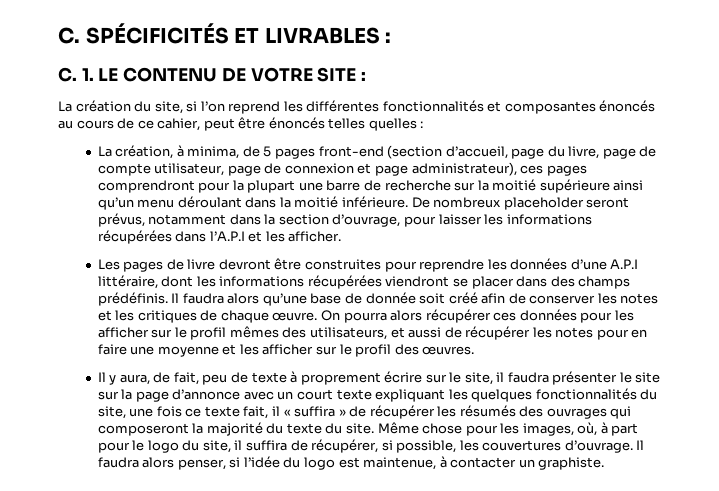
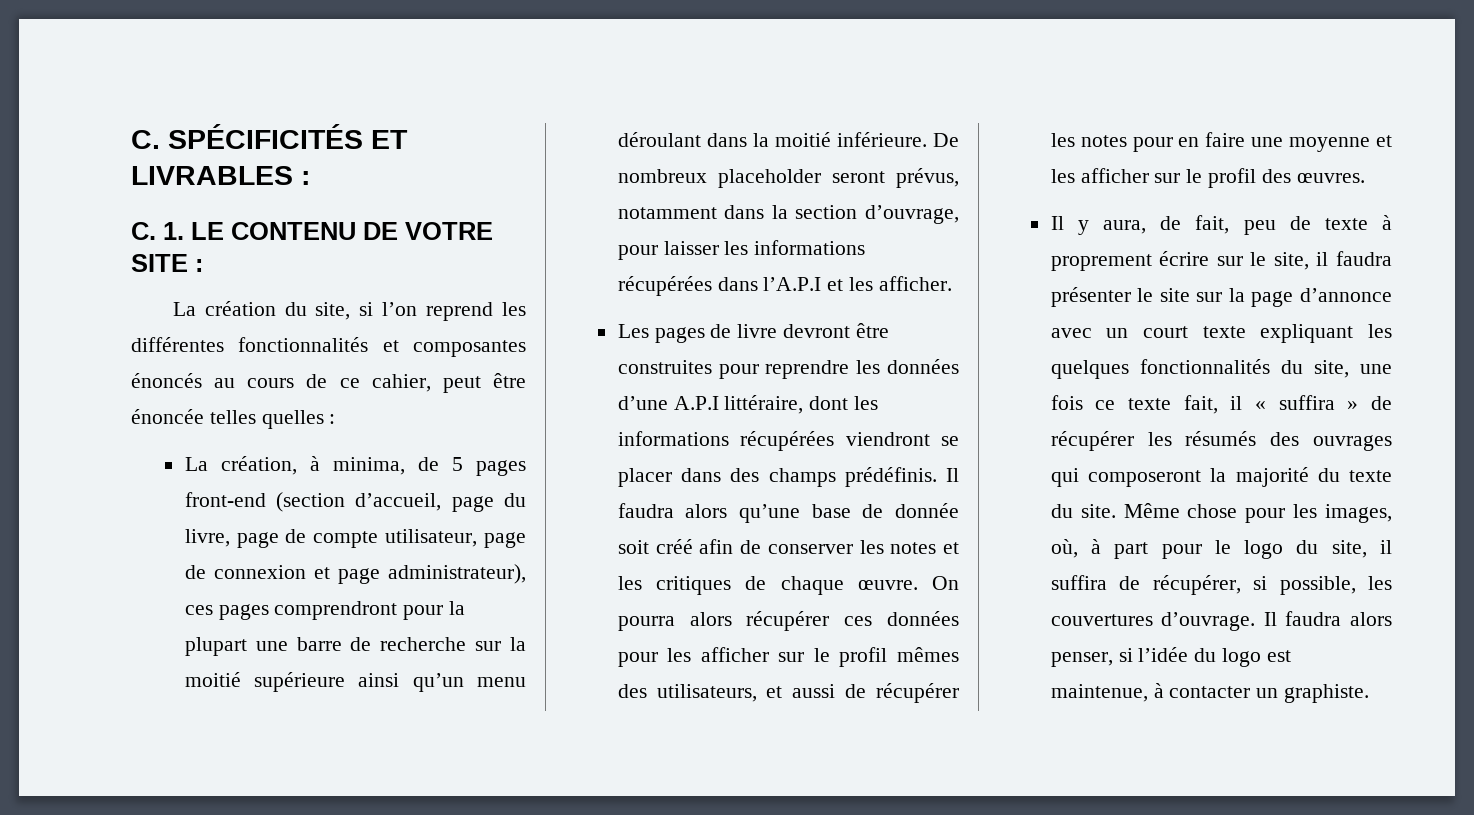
[268,117,325,129] énoncés -> [131,409,204,424] énoncée

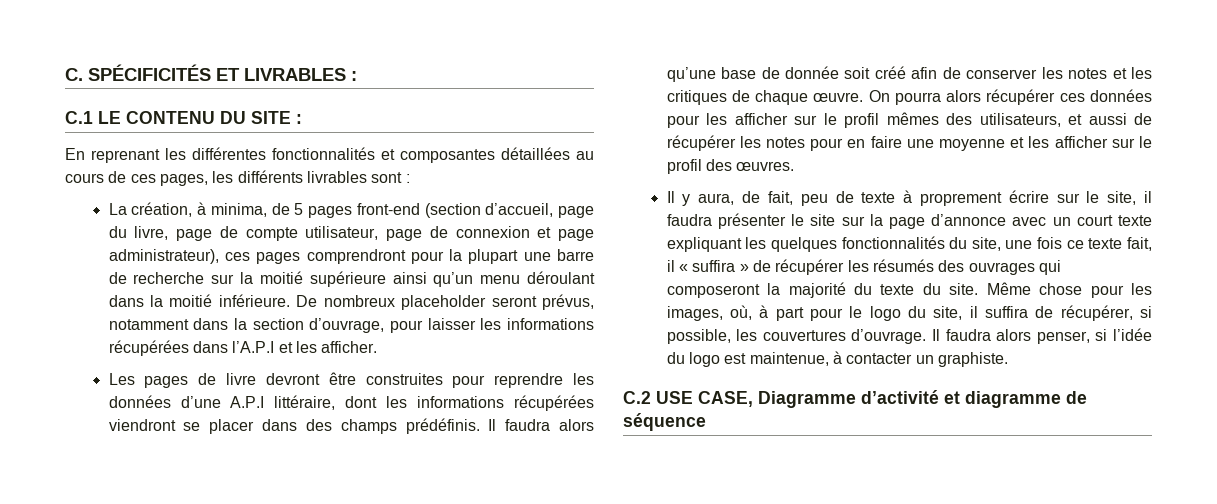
[131,222,493,240] [131,254,203,272] [172,301,494,321] C. 1. LE CONTENU DE VOTRE SITE : // La création du site, si l’on reprend -> [65,111,302,124] [65,148,160,163] C.1 LE CONTENU DU SITE : // En reprenant
[131,373,202,388] énoncés -> [501,147,570,160] détaillées
[339,373,526,393] [131,409,324,429] ce cahier, peut être énoncée telles quelles -> [130,170,403,186] ces pages, les différents livrables sont
(1369, 693) none -> [623,390,1087,408] [623,413,706,431] // C.2 USE CASE, Diagramme d’activité et diagramme de séquence

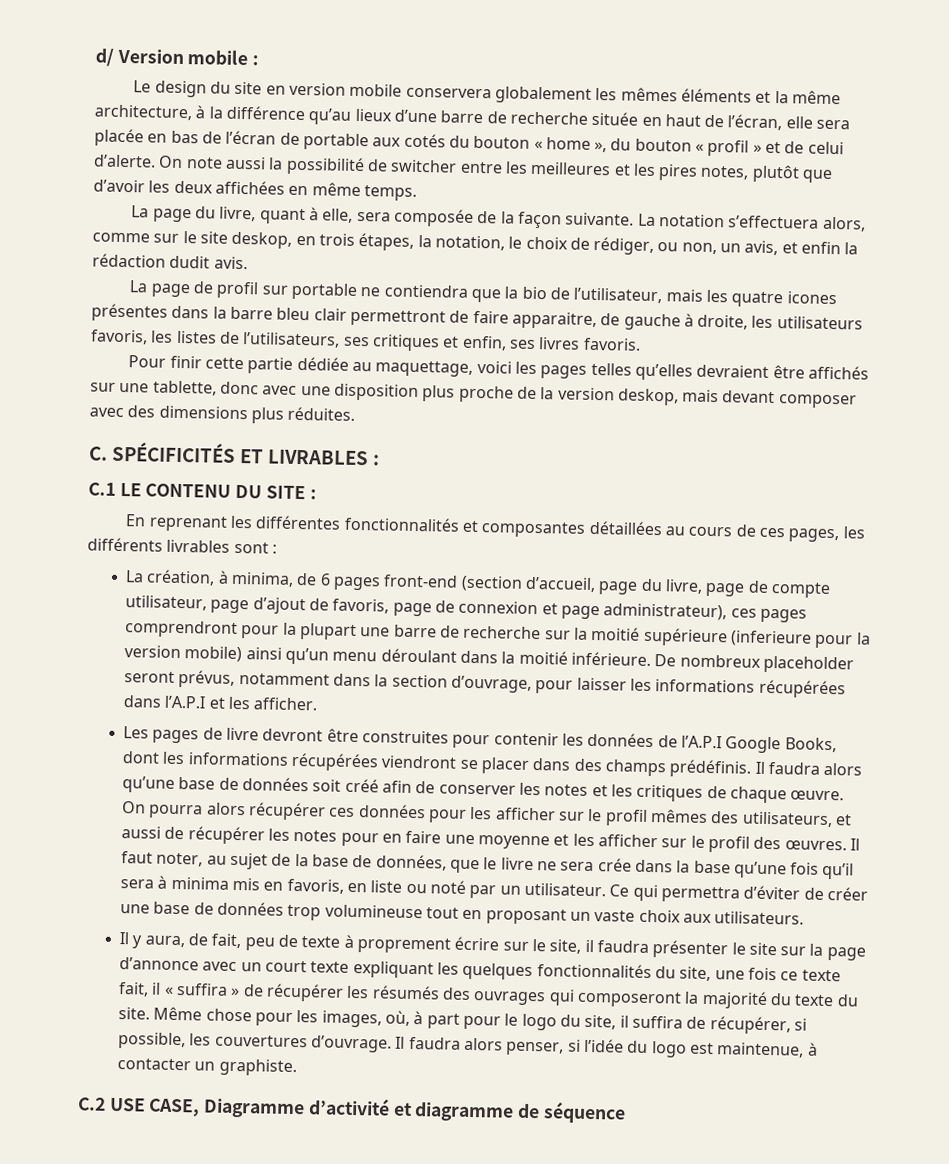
(65, 74) none -> [95,48,260,67] [133,80,841,105] [94,104,851,131] [94,128,844,157] [93,154,834,184] [93,179,417,201] [131,205,866,232] [92,231,859,256] [92,253,248,270] [129,280,837,308] [91,303,863,331] [90,329,641,352] [128,355,869,381] [90,380,857,409] [89,405,356,424] d/ Version mobile : // Le design du site en version mobile conservera globalement les mêmes éléments et la même architecture, à la différence qu’au lieux d’une barre de recherche située en haut de l’écran, elle sera placée en bas de l’écran de portable aux cotés du bouton « home », du bouton « profil » et de celui d’alerte. On note aussi la possibilité de switcher entre les meilleures et les pires notes, plutôt que d’avoir les deux affichées en même temps. // La page du livre, quant à elle, sera composée de la façon suivante. La notation s’effectuera alors, comme sur le site deskop, en trois étapes, la notation, le choix de rédiger, ou non, un avis, et enfin la rédaction dudit avis. // La page de profil sur portable ne contiendra que la bio de l’utilisateur, mais les quatre icones présentes dans la barre bleu clair permettront de faire apparaitre, de gauche à droite, les utilisateurs favoris, les listes de l’utilisateurs, ses critiques et enfin, ses livres favoris. // Pour finir cette partie dédiée au maquettage, voici les pages telles qu’elles devraient être affichés sur une tablette, donc avec une disposition plus proche de la version deskop, mais devant composer avec des dimensions plus réduites. //
[294,203,304,215] 5 -> [319,573,331,586] 6
(423, 235) none -> [252,597,432,617] d’ajout de favoris, page
(386, 279) none -> [729,630,871,649] [124,645,243,663] (inferieure pour la version mobile)
[494,373,564,388] reprendre -> [493,732,559,746] contenir
[180,395,336,410] d’une A.P.I littéraire, -> [657,735,837,754] de l’A.P.I Google Books,
[784,66,839,79] donnée -> [242,777,310,792] données
(795, 166) none -> [849,838,860,851] [121,851,855,880] [120,875,868,903] [120,901,805,925] Il faut noter, au sujet de la base de données, que le livre ne sera crée dans la base qu’une fois qu’il sera à minima mis en favoris, en liste ou noté par un utilisateur. Ce qui permettra d’éviter de créer une base de données trop volumineuse tout en proposant un vaste choix aux utilisateurs.

